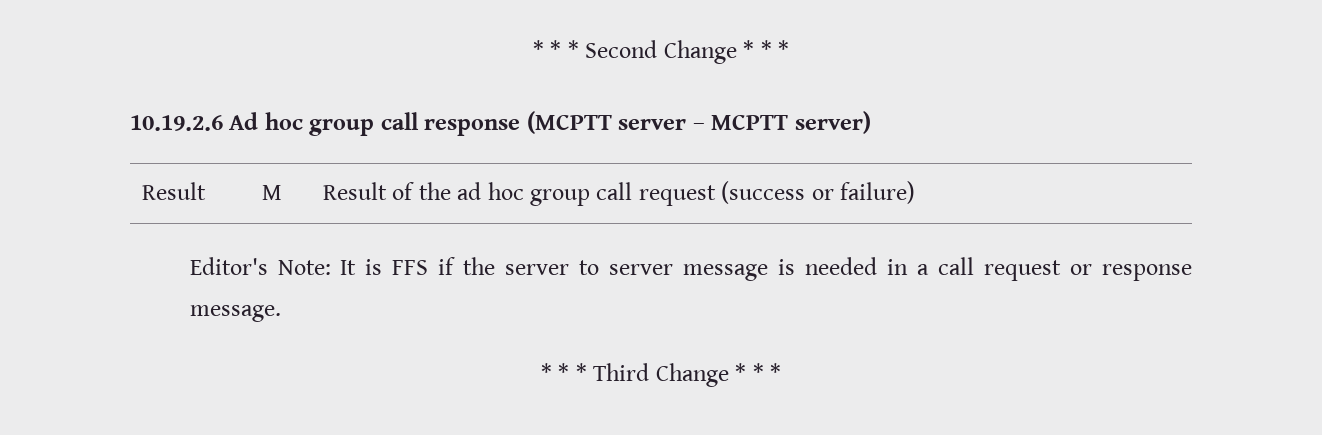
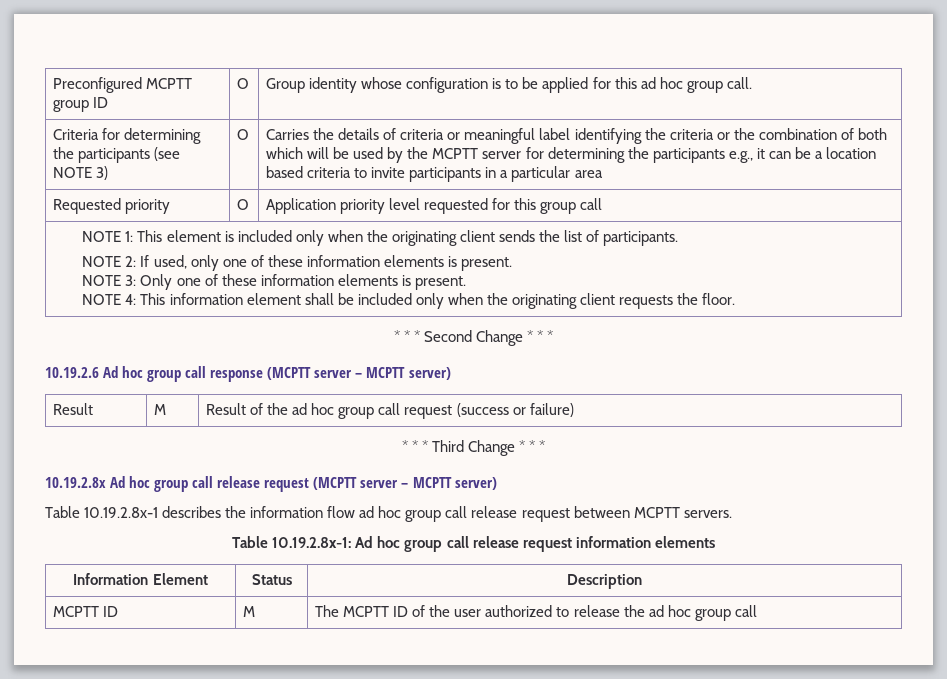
(532, 49) none -> [53,77,193,93] [53,97,109,112] [237,78,250,89] [266,77,752,93] [53,128,202,144] [53,147,181,163] [53,166,109,180] [237,129,250,140] [266,128,887,144] [266,147,876,163] [266,166,603,182] [53,198,171,214] [237,199,250,210] [266,198,603,214] [82,230,679,246] [82,255,512,271] [82,274,466,290] [82,293,736,309] Preconfigured MCPTT group ID | O | Group identity whose configuration is to be applied for this ad hoc group call. // Criteria for determining the participants (see NOTE 3) | O | Carries the details of criteria or meaningful label identifying the criteria or the combination of both which will be used by the MCPTT server for determining the participants e.g., it can be a location based criteria to invite participants in a particular area // Requested priority | O | Application priority level requested for this group call // NOTE 1: This element is included only when the originating client sends the list of participants. // NOTE 2: If used, only one of these information elements is present. // NOTE 3: Only one of these information elements is present. // NOTE 4: This information element shall be included only when the originating client requests the floor. //
[189,257,1192,281] [189,305,281,322] // Editor's Note: It is FFS if the server to server message is needed in a call request or response message. -> (574, 410) none
(782, 372) none -> [45,476,497,492] [45,506,732,522] [232,536,715,552] [73,573,208,585] [251,574,292,585] [567,574,642,589] [53,606,119,617] [243,606,256,617] [315,605,757,621] // 10.19.2.8x Ad hoc group call release request (MCPTT server – MCPTT server) // Table 10.19.2.8x-1 describes the information flow ad hoc group call release request between MCPTT servers. // Table 10.19.2.8x-1: Ad hoc group call release request information elements // Information Element | Status | Description // MCPTT ID | M | The MCPTT ID of the user authorized to release the ad hoc group call

